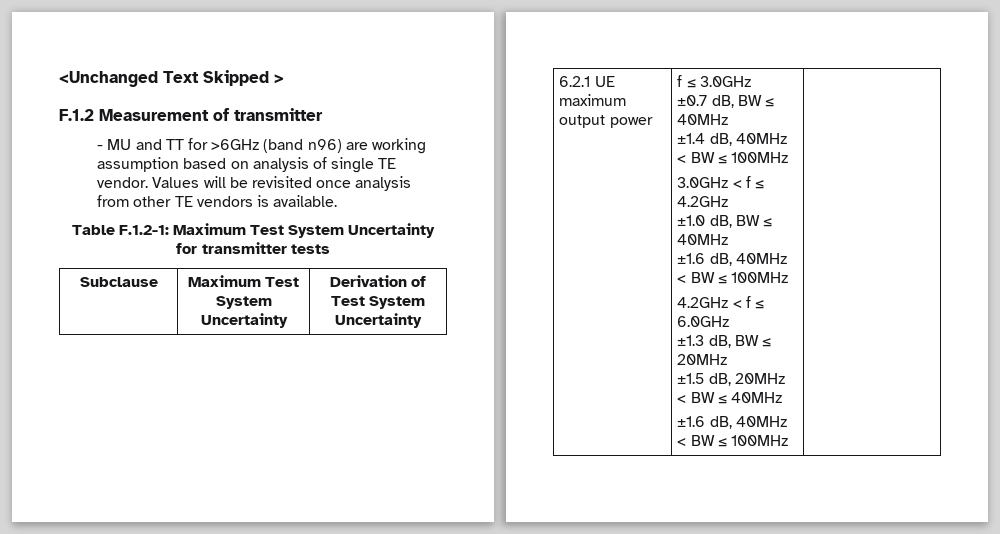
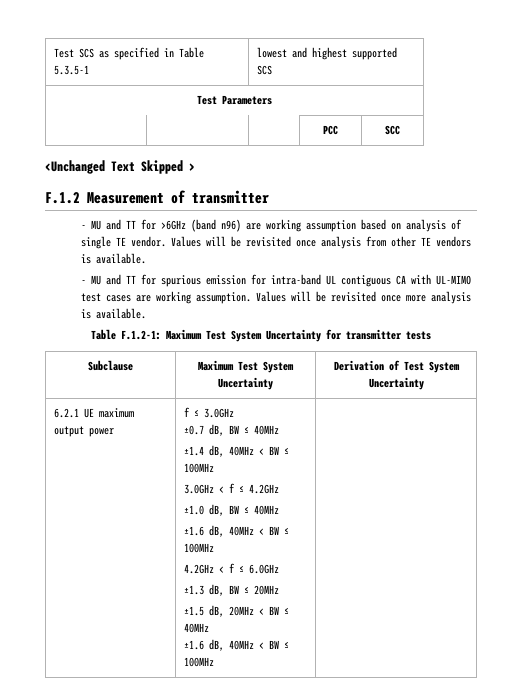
(59, 79) none -> [54,47,205,60] [54,65,90,75] [257,47,398,60] [257,65,273,75] [197,95,272,105] [322,125,338,135] [384,125,400,135] Test SCS as specified in Table 5.3.5-1 | lowest and highest supported SCS // Test Parameters // | | | PCC | SCC //
(338, 201) none -> [81,274,472,287] [81,291,472,304] [81,308,147,319] // - MU and TT for spurious emission for intra-band UL contiguous CA with UL-MIMO test cases are working assumption. Values will be revisited once more analysis is available.

